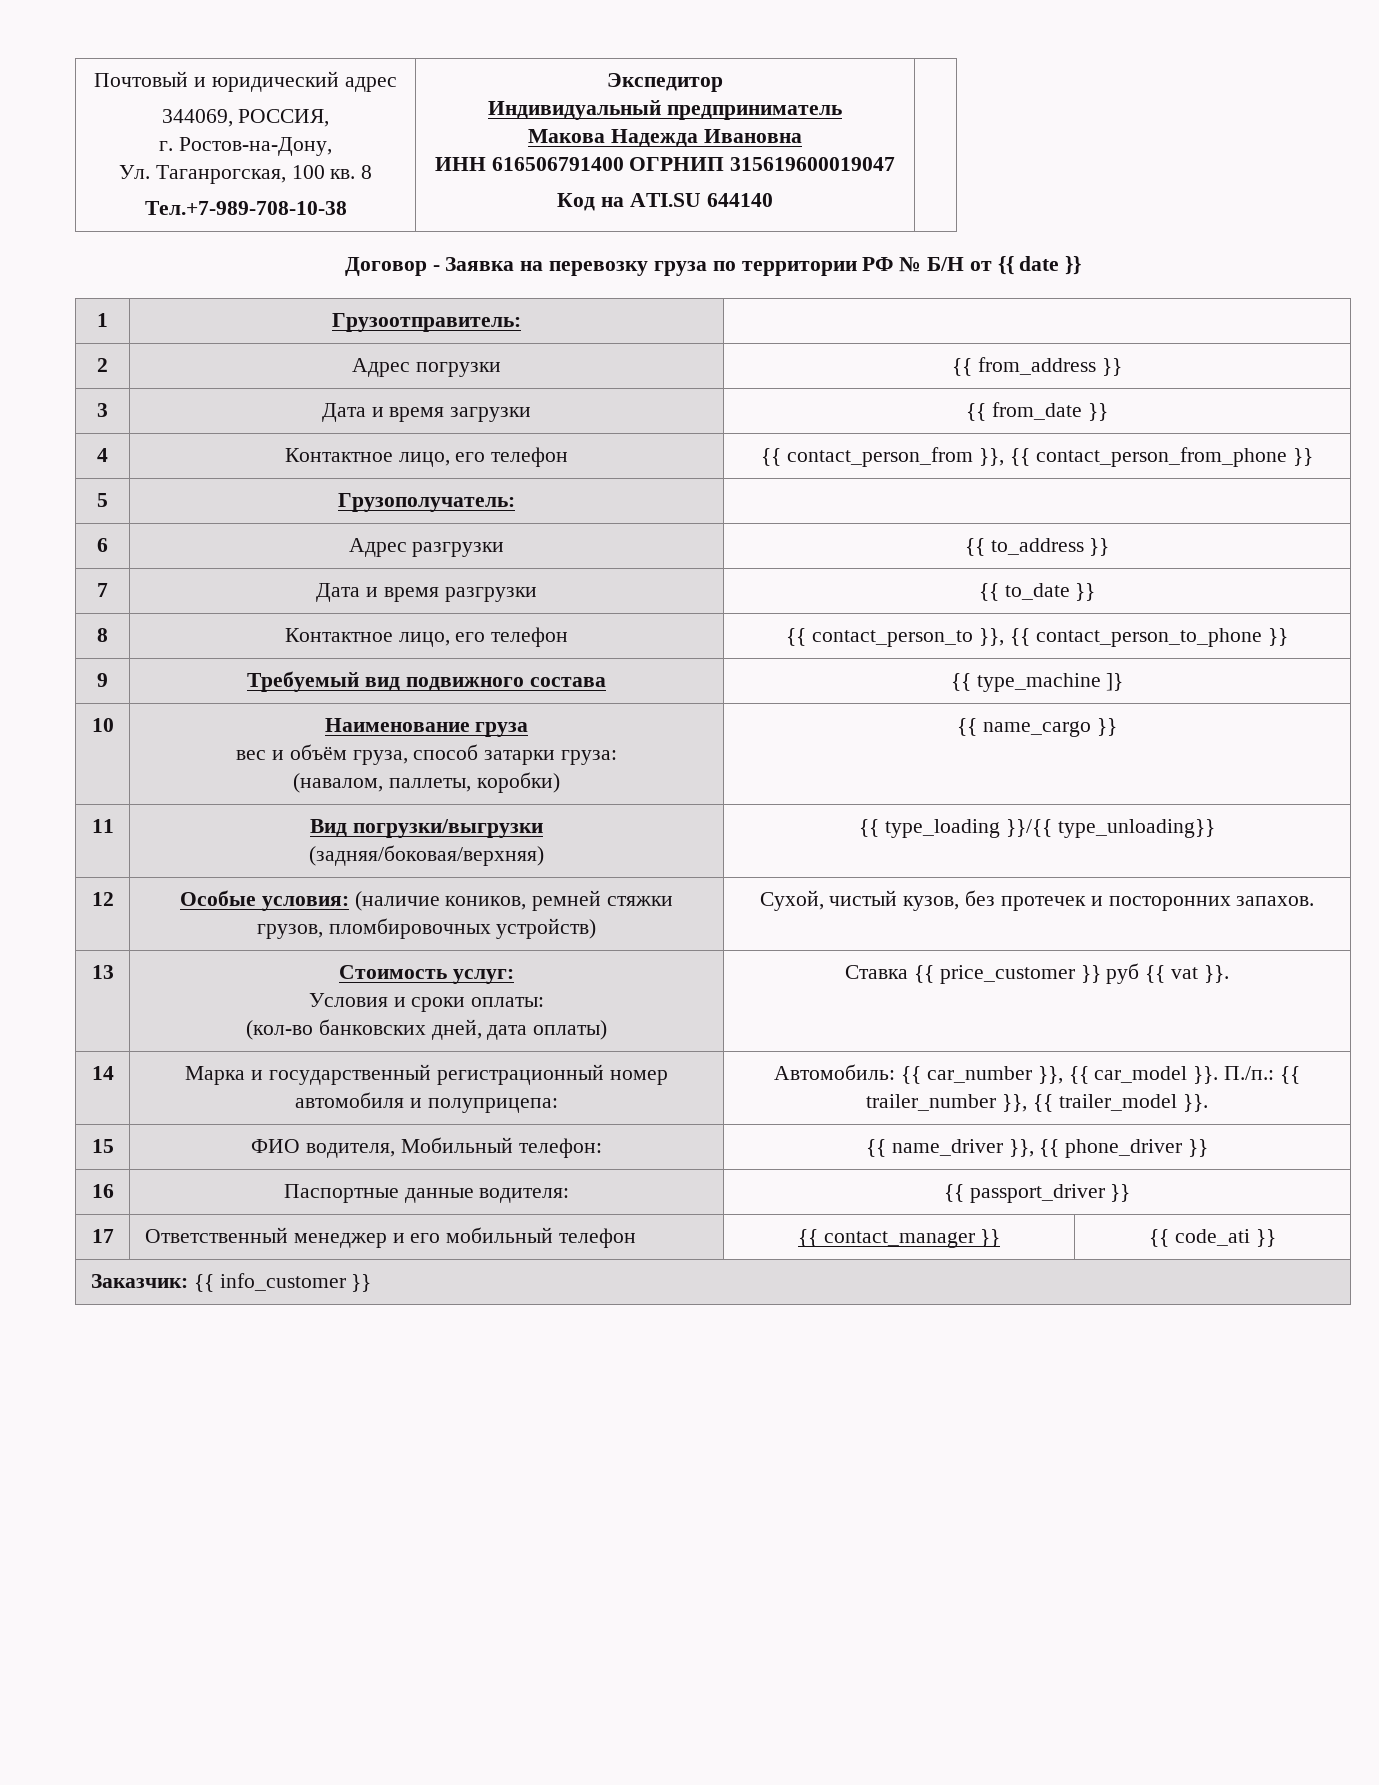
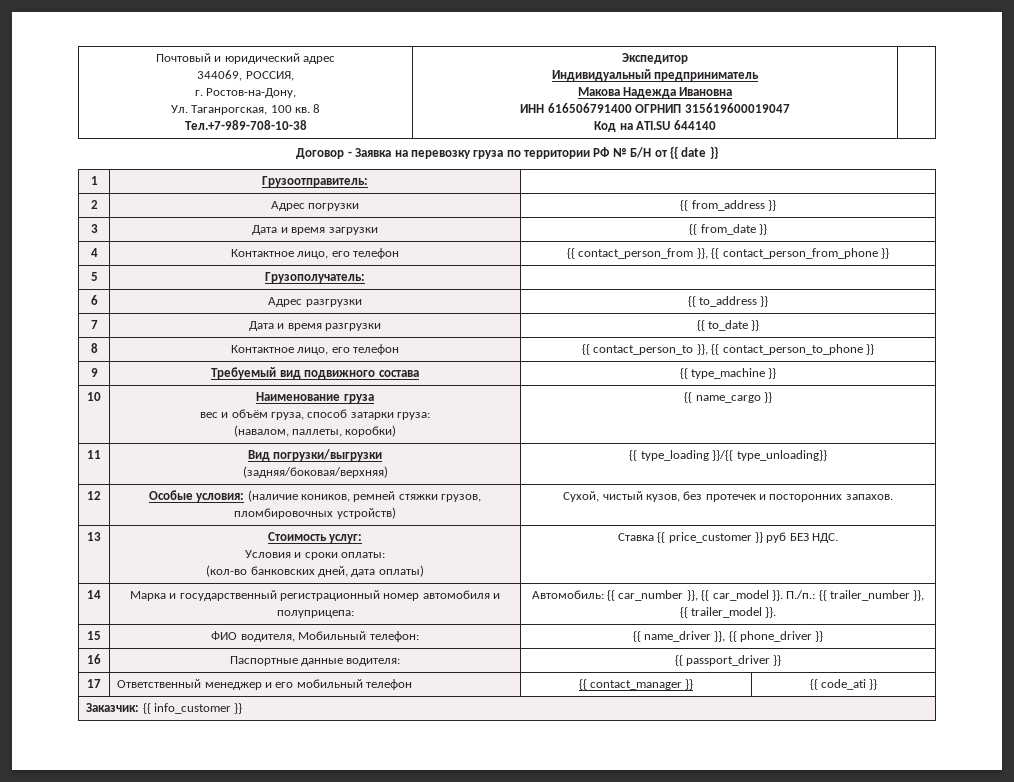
[1106,673,1124,691] ]} -> [768,368,777,379] }}
[1145,965,1229,983] {{ vat }}. -> [789,533,839,543] БЕЗ НДС.

